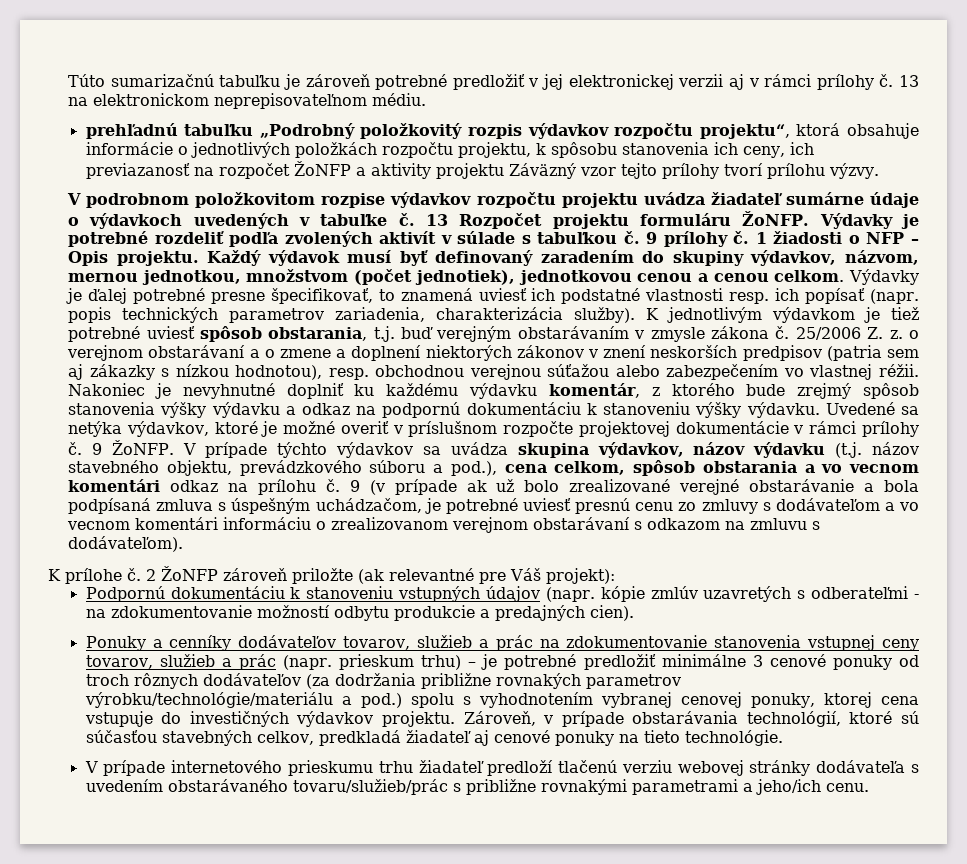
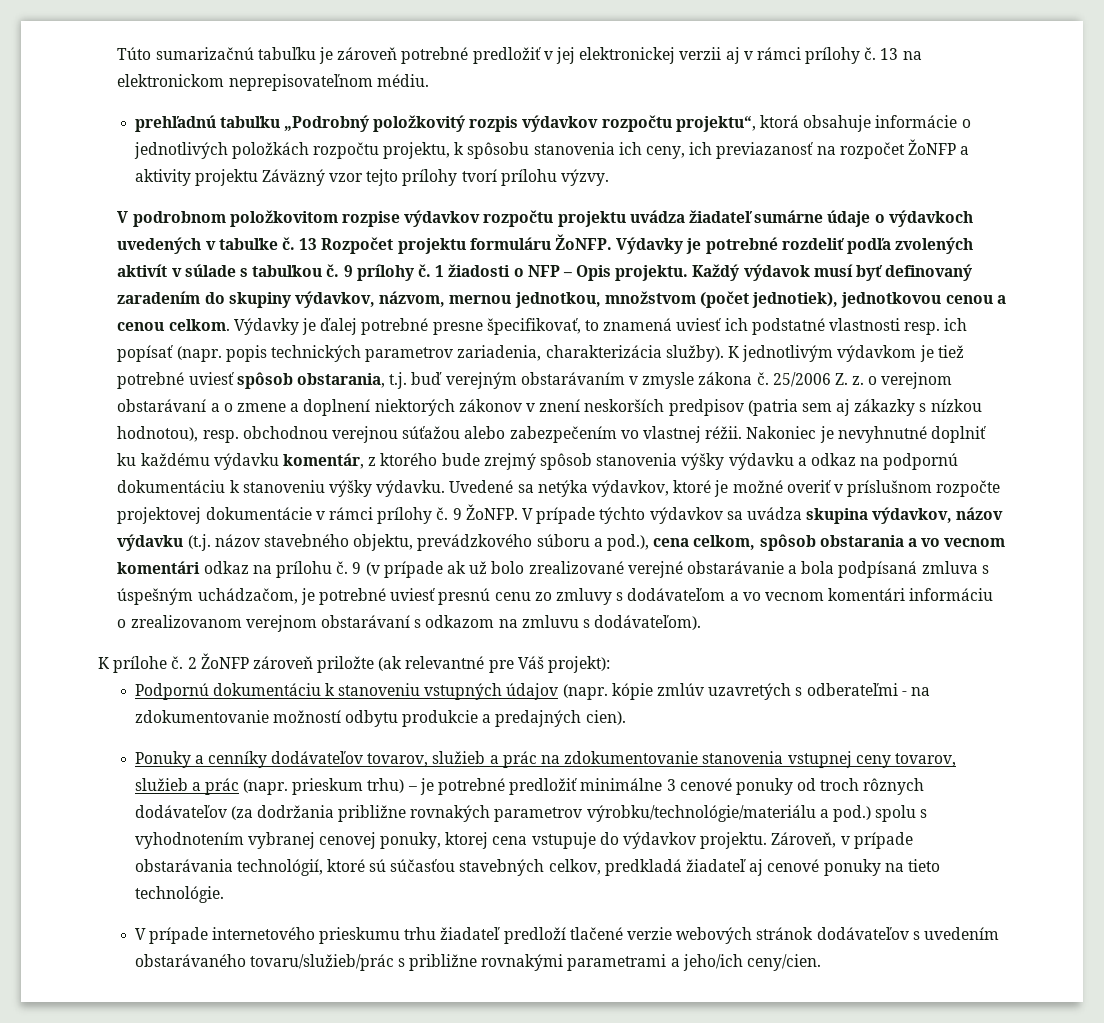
[189,711,289,727] investičných -> (619, 838) none
[558,760,906,776] tlačenú verziu webovej stránky dodávateľa -> [569,927,909,944] tlačené verzie webových stránok dodávateľov
[825,783,869,792] cenu. -> [747,954,822,971] ceny/cien.

